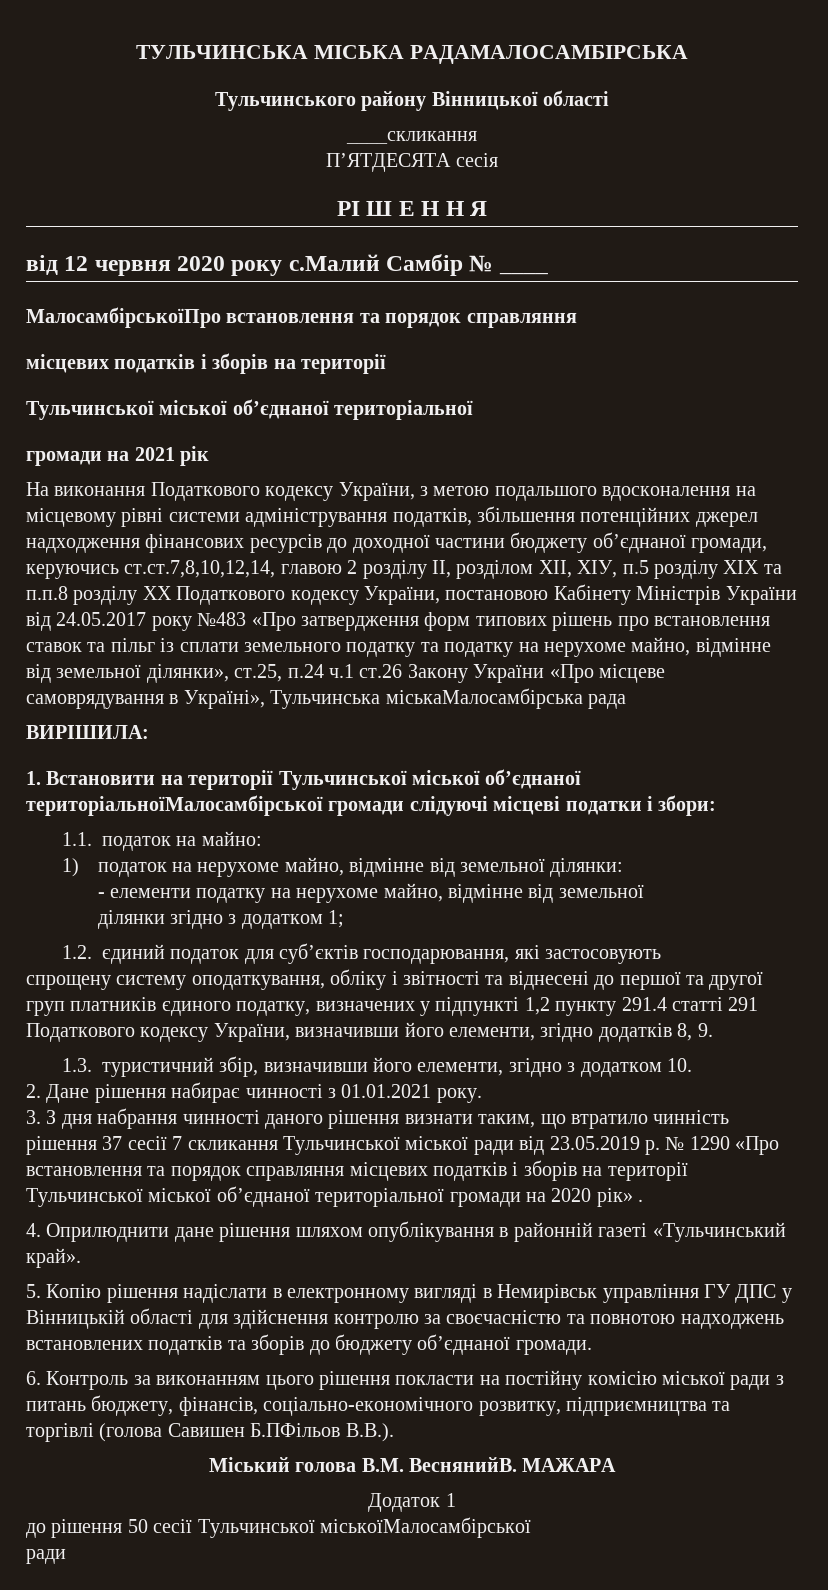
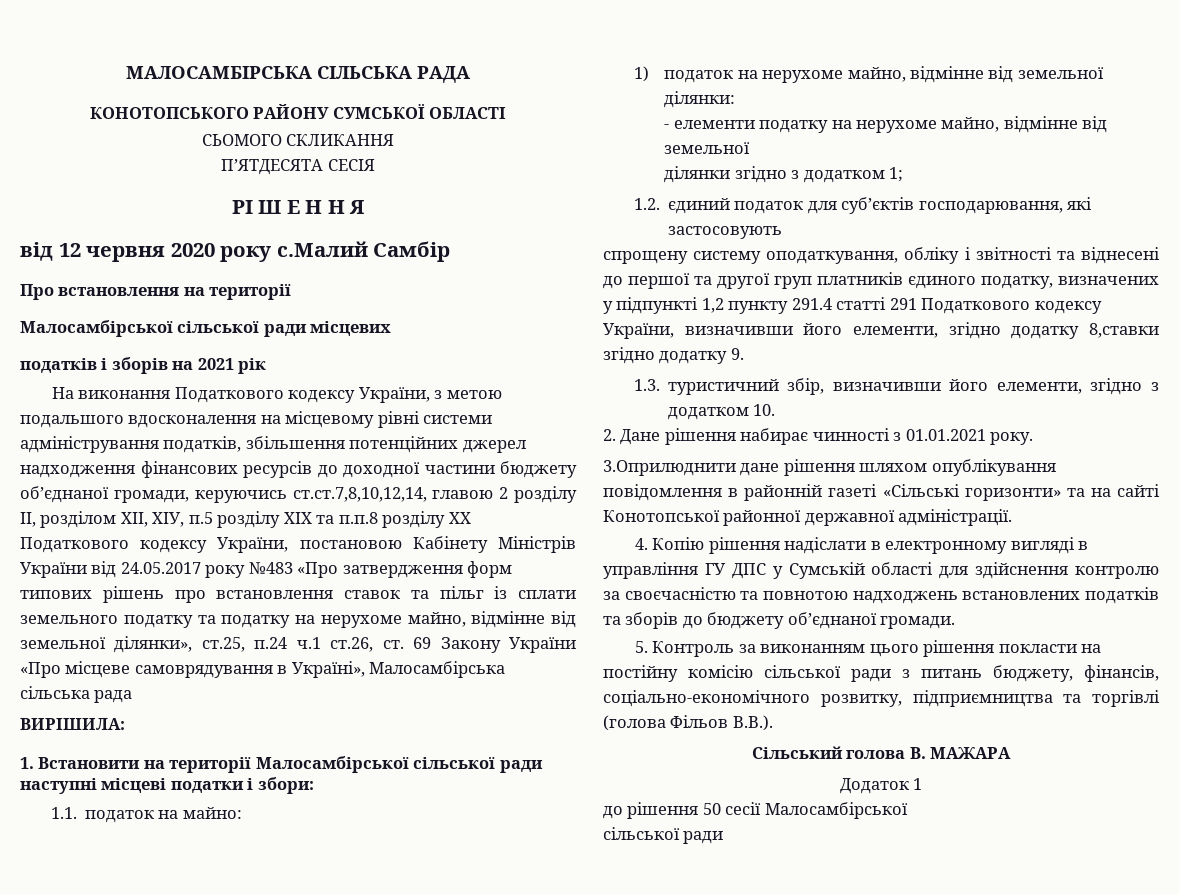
[136,45,688,64] [214,90,610,111] [346,131,477,144] ТУЛЬЧИНСЬКА МІСЬКА РАДАМАЛОСАМБІРСЬКА // Тульчинського району Вінницької області // ____скликання -> [126,66,470,83] [89,103,507,119] [201,134,395,146] МАЛОСАМБІРСЬКА СІЛЬСЬКА РАДА // КОНОТОПСЬКОГО РАЙОНУ СУМСЬКОЇ ОБЛАСТІ // СЬОМОГО СКЛИКАННЯ
[455,153,498,167] сесія -> [327,159,375,171] СЕСІЯ
[469,255,548,275] [26,307,577,328] [26,353,386,374] [26,399,474,420] [26,451,130,466] № ____ // МалосамбірськоїПро встановлення та порядок справляння // місцевих податків і зборів на території // Тульчинської міської об’єднаної територіальної // громади на -> [20,283,292,300] [20,320,392,337] [20,357,194,374] // Про встановлення на території // Малосамбірської сільської ради місцевих // податків і зборів на
[359,664,403,678] ст.26 -> [330,637,432,652] ст.26, ст. 69
[270,688,583,709] Тульчинська міськаМалосамбірська -> [369,661,506,678] [20,686,90,699] Малосамбірська сільська
[278,769,582,790] [26,795,488,816] Тульчинської міської об’єднаної територіальноїМалосамбірської громади слідуючі -> [255,756,543,773] [20,778,97,794] Малосамбірської сільської ради наступні
[598,1023,693,1042] додатків 8, -> [1011,323,1159,339] [603,347,728,364] додатку 8,ставки згідно додатку
[26,1108,730,1129] [26,1136,780,1155] [26,1160,688,1181] [26,1186,644,1207] [26,1223,170,1242] 3. З дня набрання чинності даного рішення визнати таким, що втратило чинність рішення 37 сесії 7 скликання Тульчинської міської ради від 23.05.2019 р. № 1290 «Про встановлення та порядок справляння місцевих податків і зборів на території Тульчинської міської об’єднаної територіальної громади на 2020 рік» . // 4. Оприлюднити -> [603,460,736,476] 3.Оприлюднити
(494, 1231) none -> [603,484,722,501] повідомлення
[652,1222,786,1242] [26,1248,81,1268] [26,1284,41,1298] «Тульчинський край». // 5. -> [882,484,1160,501] [603,509,1013,526] [634,538,648,550] «Сільські горизонти» та на сайті Конотопської районної державної адміністрації. // 4.
[497,1284,598,1303] Немирівськ -> (1089, 545) none
[26,1309,125,1329] Вінницькій -> [788,562,865,579] Сумській
[26,1371,41,1385] 6. -> [634,641,648,653] 5.
[661,1371,725,1385] міської -> [764,665,841,678] сільської
[167,1423,341,1437] Савишен Б.ПФільов -> [670,715,729,728] Фільов
[208,1457,517,1472] Міський голова В.М. ВеснянийВ. -> [751,746,926,759] Сільський голова В.
[197,1517,531,1538] Тульчинської міськоїМалосамбірської // -> [764,802,908,819] [603,827,680,840] Малосамбірської // сільської

